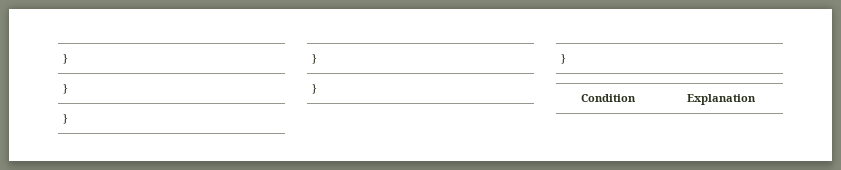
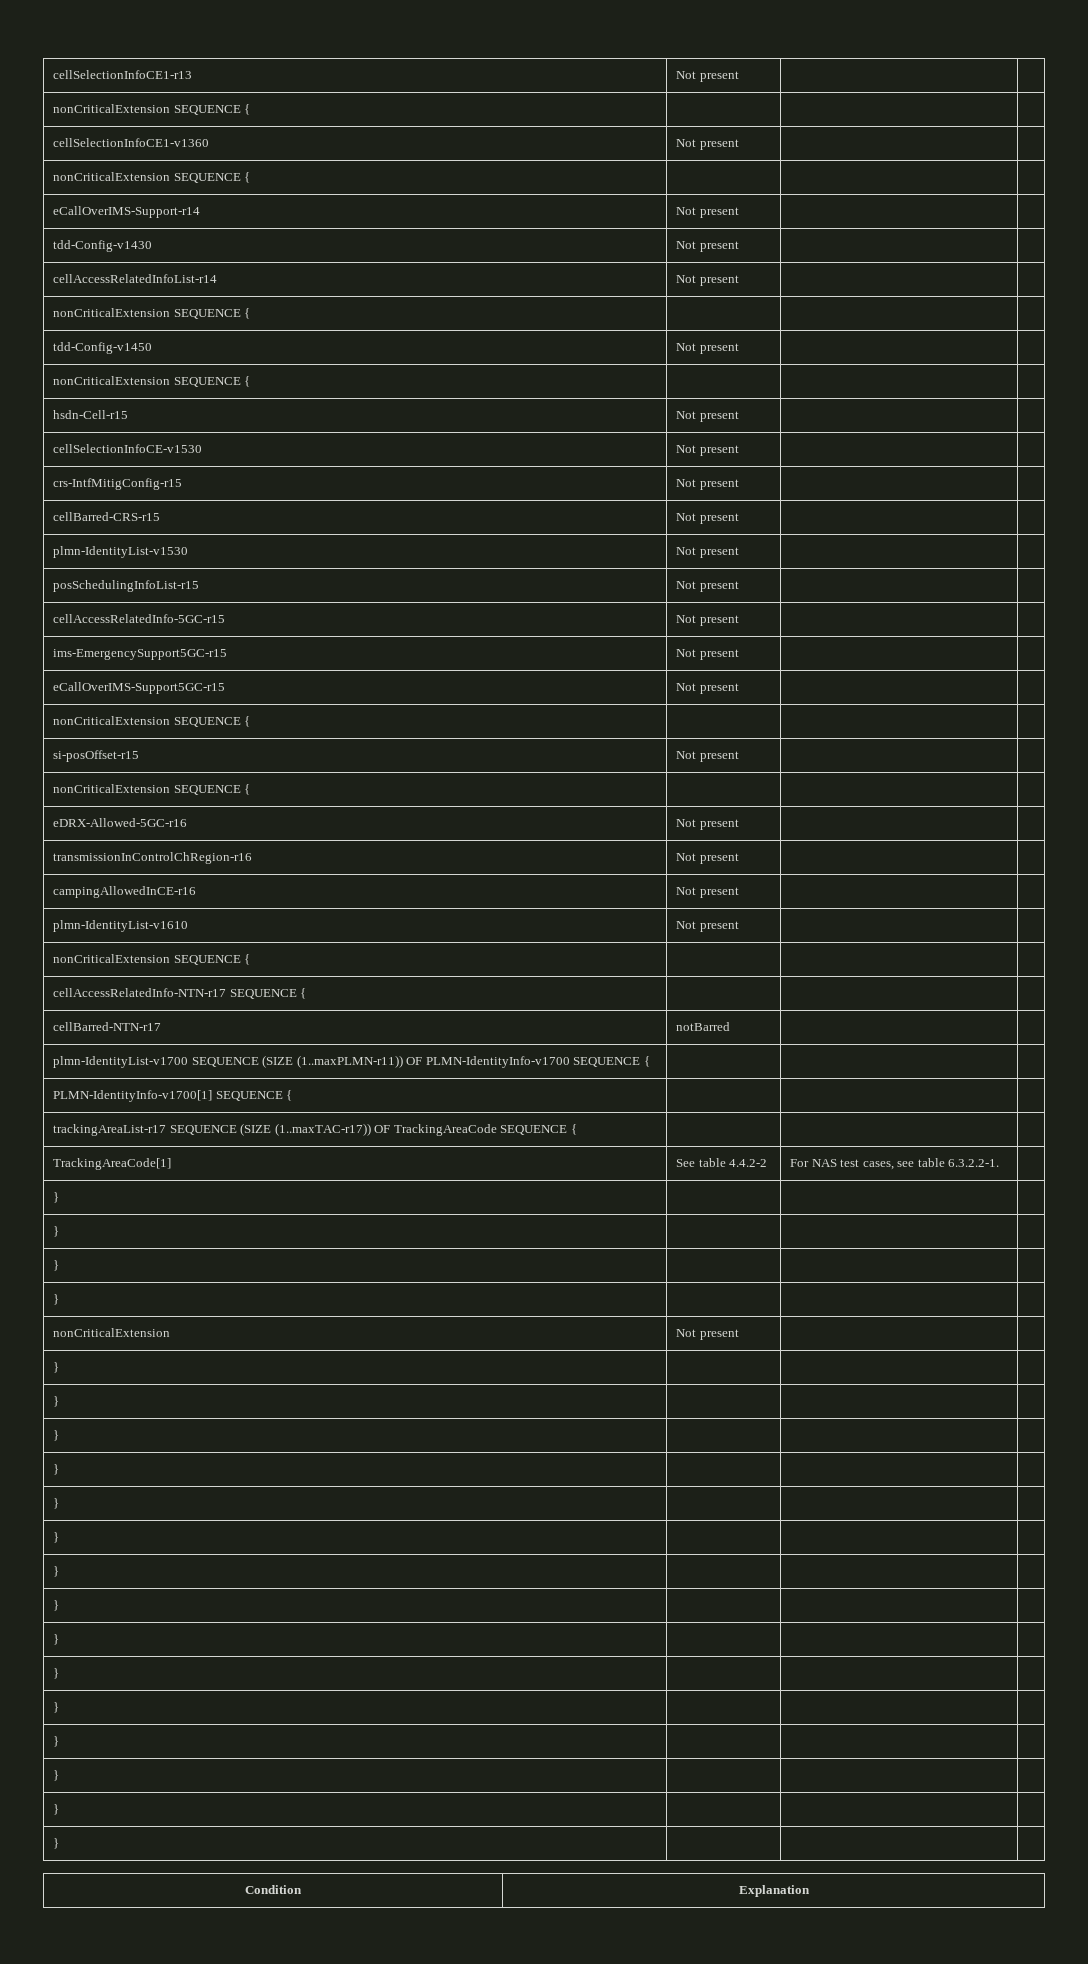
(63, 59) none -> [53,70,193,79] [676,71,739,82] [53,104,251,115] [53,138,210,147] [676,139,739,150] [53,172,251,183] [53,206,201,218] [676,207,739,218] [53,240,153,252] [676,241,739,252] [53,274,218,283] [676,275,739,286] [53,308,251,319] [53,342,153,354] [676,343,739,354] [53,376,251,387] [53,410,129,419] [676,411,739,422] [53,444,203,453] [676,445,739,456] [53,478,183,490] [676,479,739,490] [53,512,161,521] [676,513,739,524] [53,546,189,558] [676,547,739,558] [53,580,200,592] [676,581,739,592] [53,614,226,623] [676,615,739,626] [53,649,228,660] [676,649,739,660] [53,682,226,694] [676,683,739,694] [53,716,251,727] [53,750,140,762] [676,751,739,762] [53,784,251,795] [53,818,188,827] [676,819,739,830] [53,852,253,864] [676,853,739,864] [53,886,197,898] [676,887,739,898] [53,920,189,932] [676,921,739,932] [53,954,251,965] [53,988,307,999] [53,1022,162,1031] [676,1022,731,1031] [53,1055,650,1068] [53,1090,293,1102] [53,1123,577,1136] [53,1158,172,1170] [676,1158,768,1167] [790,1158,1000,1170] [53,1192,60,1203] [53,1226,60,1237] [53,1260,60,1271] [53,1294,60,1305] [53,1328,171,1337] [676,1329,739,1340] [53,1362,60,1373] [53,1396,60,1407] [53,1430,60,1441] [53,1464,60,1475] [53,1498,60,1509] [53,1532,60,1543] [53,1566,60,1577] [53,1600,60,1611] [53,1634,60,1645] cellSelectionInfoCE1-r13 | Not present | | // nonCriticalExtension SEQUENCE { | | | // cellSelectionInfoCE1-v1360 | Not present | | // nonCriticalExtension SEQUENCE { | | | // eCallOverIMS-Support-r14 | Not present | | // tdd-Config-v1430 | Not present | | // cellAccessRelatedInfoList-r14 | Not present | | // nonCriticalExtension SEQUENCE { | | | // tdd-Config-v1450 | Not present | | // nonCriticalExtension SEQUENCE { | | | // hsdn-Cell-r15 | Not present | | // cellSelectionInfoCE-v1530 | Not present | | // crs-IntfMitigConfig-r15 | Not present | | // cellBarred-CRS-r15 | Not present | | // plmn-IdentityList-v1530 | Not present | | // posSchedulingInfoList-r15 | Not present | | // cellAccessRelatedInfo-5GC-r15 | Not present | | // ims-EmergencySupport5GC-r15 | Not present | | // eCallOverIMS-Support5GC-r15 | Not present | | // nonCriticalExtension SEQUENCE { | | | // si-posOffset-r15 | Not present | | // nonCriticalExtension SEQUENCE { | | | // eDRX-Allowed-5GC-r16 | Not present | | // transmissionInControlChRegion-r16 | Not present | | // campingAllowedInCE-r16 | Not present | | // plmn-IdentityList-v1610 | Not present | | // nonCriticalExtension SEQUENCE { | | | // cellAccessRelatedInfo-NTN-r17 SEQUENCE { | | | // cellBarred-NTN-r17 | notBarred | | // plmn-IdentityList-v1700 SEQUENCE (SIZE (1..maxPLMN-r11)) OF PLMN-IdentityInfo-v1700 SEQUENCE { | | | // PLMN-IdentityInfo-v1700[1] SEQUENCE { | | | // trackingAreaList-r17 SEQUENCE (SIZE (1..maxTAC-r17)) OF TrackingAreaCode SEQUENCE { | | | // TrackingAreaCode[1] | See table 4.4.2-2 | For NAS test cases, see table 6.3.2.2-1. | // } | | | // } | | | // } | | | // } | | | // nonCriticalExtension | Not present | | // } | | | // } | | | // } | | | // } | | | // } | | | // } | | | // } | | | // } | | | // } | | | //

